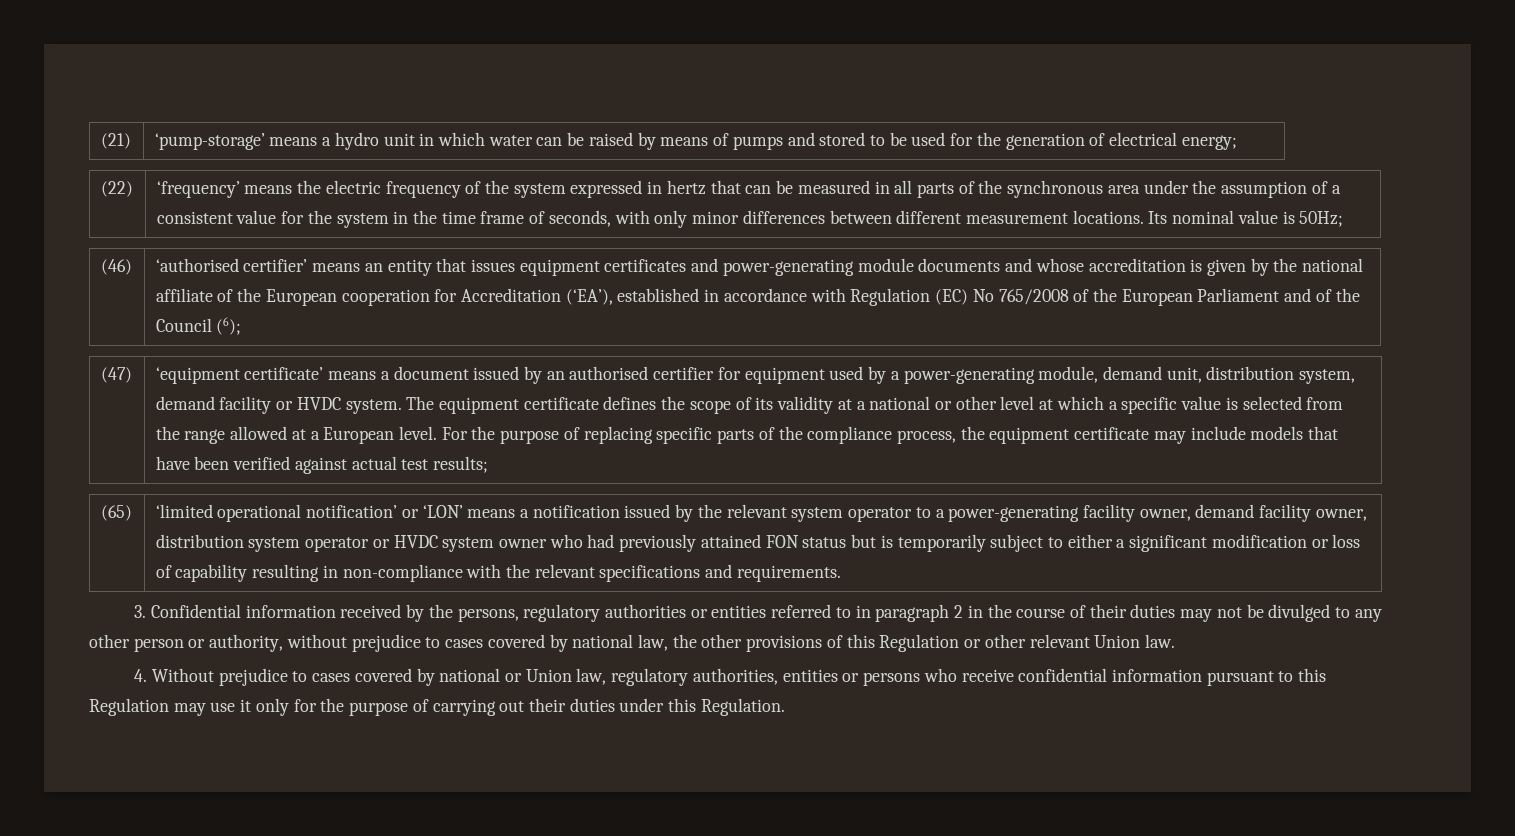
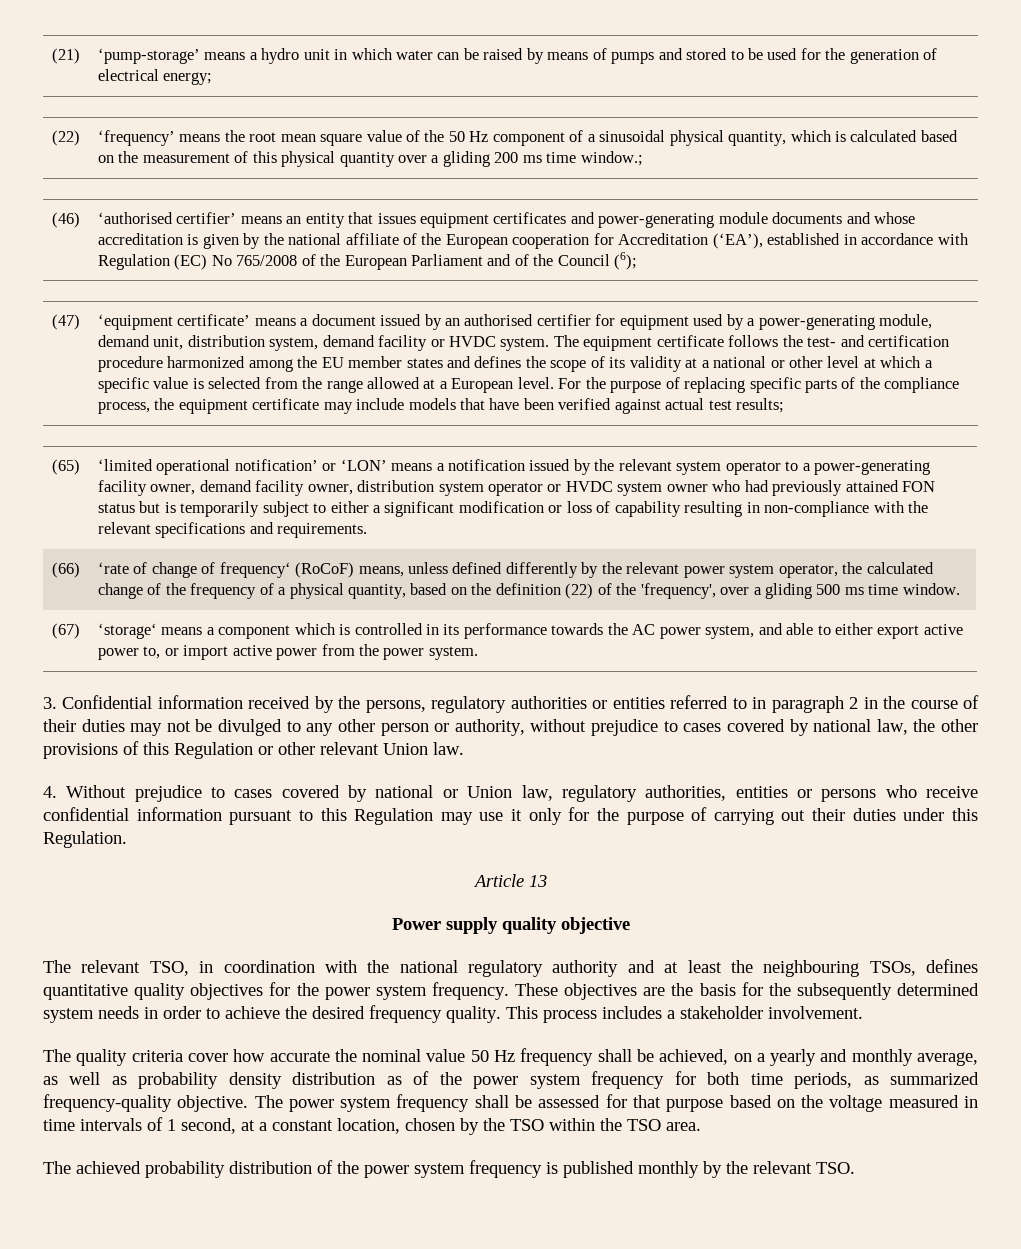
[325,180,1341,198] [156,210,1344,228] electric frequency of the system expressed in hertz that can be measured in all parts of the synchronous area under the assumption of a consistent value for the system in the time frame of seconds, with only minor differences between different measurement locations. Its nominal value is 50Hz; -> [249,130,958,146] [97,151,643,167] root mean square value of the 50 Hz component of a sinusoidal physical quantity, which is calculated based on the measurement of this physical quantity over a gliding 200 ms time window.;
(599, 403) none -> [728,335,950,347] [97,356,472,372] follows the test- and certification procedure harmonized among the EU member states and
(841, 573) none -> [51,562,80,578] [97,562,934,578] [97,583,960,599] [51,623,80,639] [97,623,963,639] [97,644,478,660] // (66) | ‘rate of change of frequency‘ (RoCoF) means, unless defined differently by the relevant power system operator, the calculated change of the frequency of a physical quantity, based on the definition (22) of the 'frequency', over a gliding 500 ms time window. // (67) | ‘storage‘ means a component which is controlled in its performance towards the AC power system, and able to either export active power to, or import active power from the power system.
(785, 707) none -> [472,874,547,887] [391,917,630,934] [43,959,978,977] [43,982,979,1000] [43,1005,863,1023] [43,1048,978,1066] [43,1071,980,1089] [43,1094,978,1112] [43,1117,701,1135] [43,1160,855,1178] // Article 13 // Power supply quality objective // The relevant TSO, in coordination with the national regulatory authority and at least the neighbouring TSOs, defines quantitative quality objectives for the power system frequency. These objectives are the basis for the subsequently determined system needs in order to achieve the desired frequency quality. This process includes a stakeholder involvement. // The quality criteria cover how accurate the nominal value 50 Hz frequency shall be achieved, on a yearly and monthly average, as well as probability density distribution as of the power system frequency for both time periods, as summarized frequency-quality objective. The power system frequency shall be assessed for that purpose based on the voltage measured in time intervals of 1 second, at a constant location, chosen by the TSO within the TSO area. // The achieved probability distribution of the power system frequency is published monthly by the relevant TSO.

